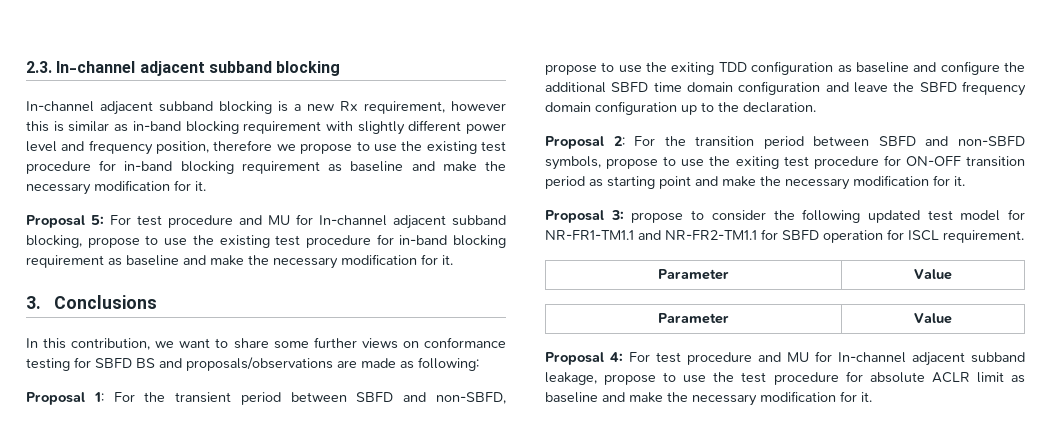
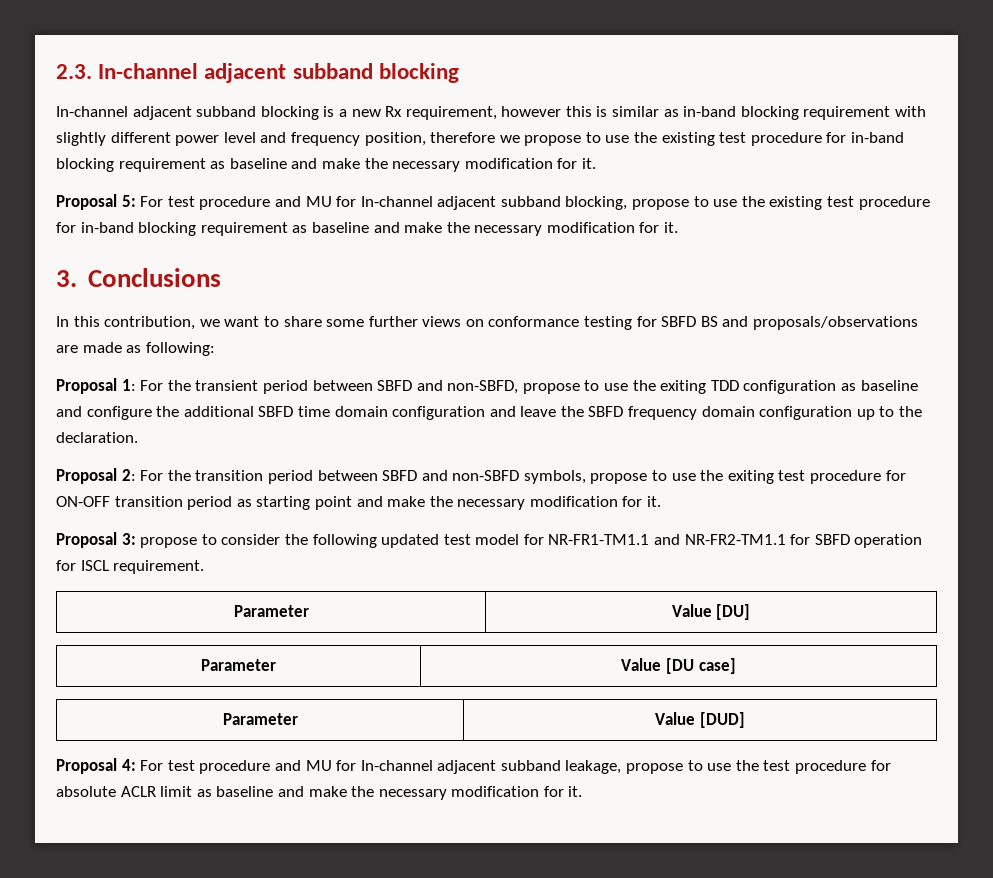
[658,313,729,324] [914,313,952,324] // Parameter | Value -> [716,604,751,620] [201,659,276,671] [621,658,736,674] [222,713,298,725] [655,712,745,728] [DU] // Parameter | Value [DU case] // Parameter | Value [DUD]

